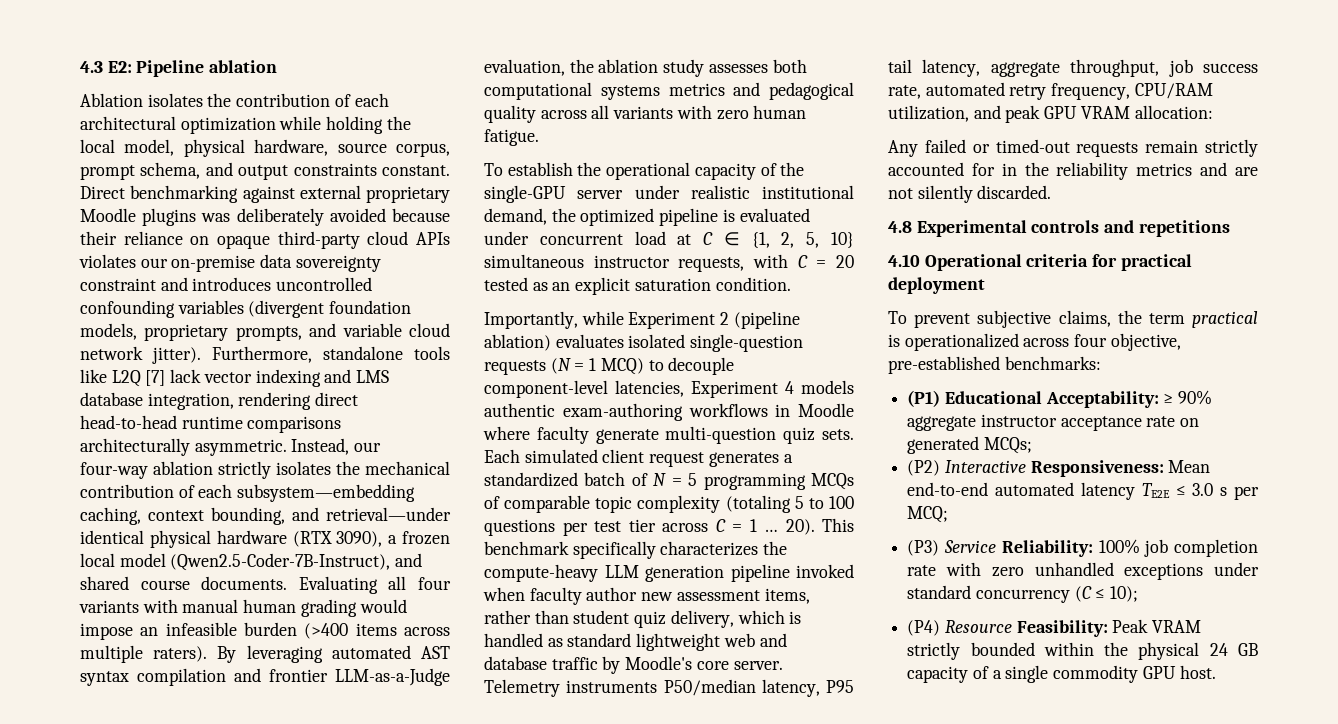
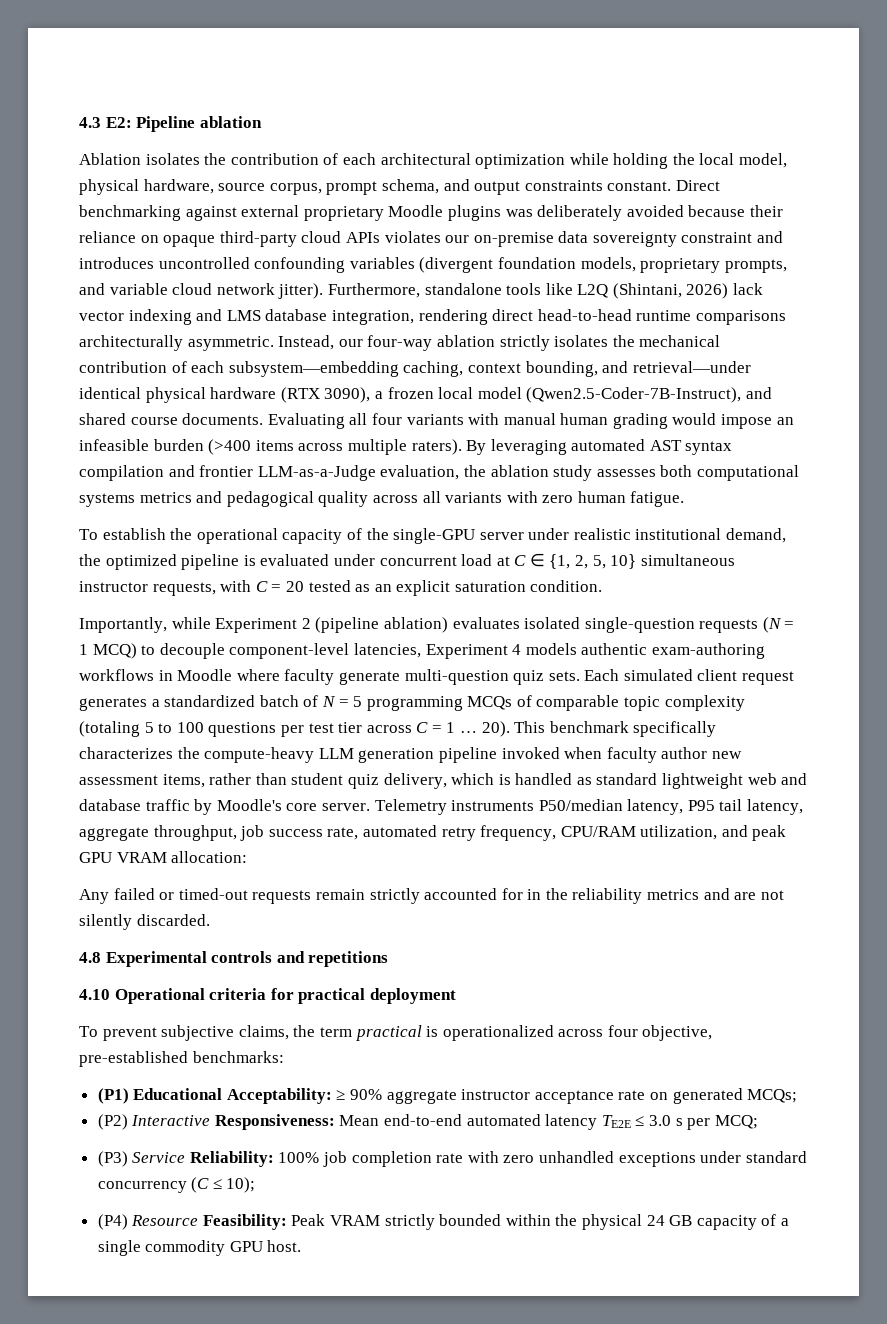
[145,370,166,386] [7] -> [612,283,729,299] (Shintani, 2026)

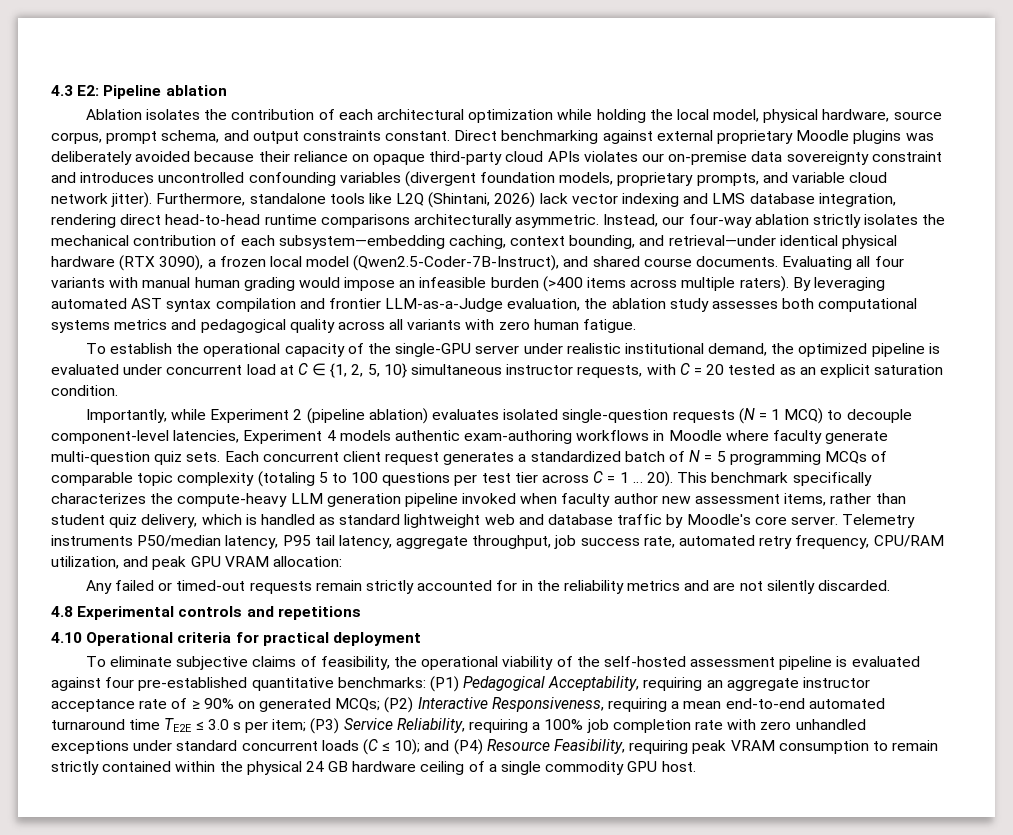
[623,669,693,681] simulated -> [262,452,339,462] concurrent
[102,1025,713,1041] [79,1051,284,1067] [97,1088,383,1104] prevent subjective claims, the term practical is operationalized across four objective, pre-established benchmarks: // (P1) Educational Acceptability: ≥ 90% -> [110,656,920,670] [51,676,723,692] eliminate subjective claims of feasibility, the operational viability of the self-hosted assessment pipeline is evaluated against four pre-established quantitative benchmarks: (P1) Pedagogical Acceptability, requiring an
(646, 1095) none -> [171,698,234,709] of ≥ 90%
(798, 1096) // -> (381, 704) none
[214,1114,598,1130] Responsiveness: Mean end-to-end automated latency -> [491,697,885,712] [51,719,161,730] Responsiveness, requiring a mean end-to-end automated turnaround time
[714,1115,758,1129] MCQ; // -> [272,719,307,732] item;
[189,1151,274,1167] Reliability: -> [396,718,541,733] Reliability, requiring a
[97,1181,187,1193] concurrency -> [241,740,359,751] concurrent loads
(256, 1185) // -> [424,740,450,751] and
[202,1214,502,1230] Feasibility: Peak VRAM strictly bounded -> [554,739,939,754] [51,761,172,775] Feasibility, requiring peak VRAM consumption to remain strictly contained
[696,1215,757,1230] capacity -> [352,761,465,775] hardware ceiling

